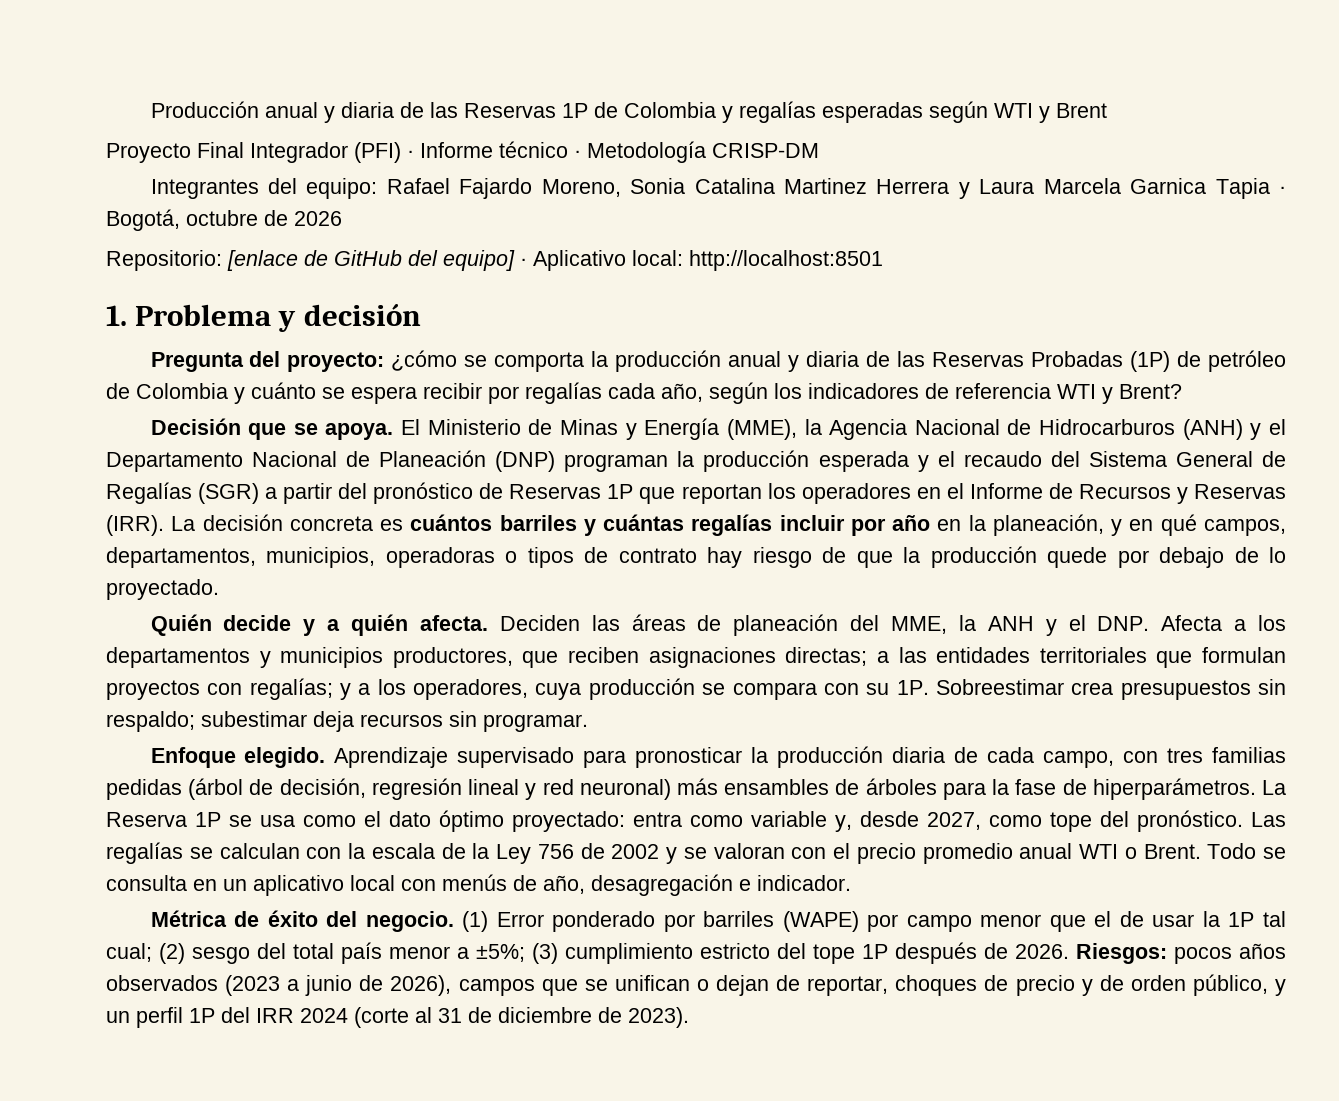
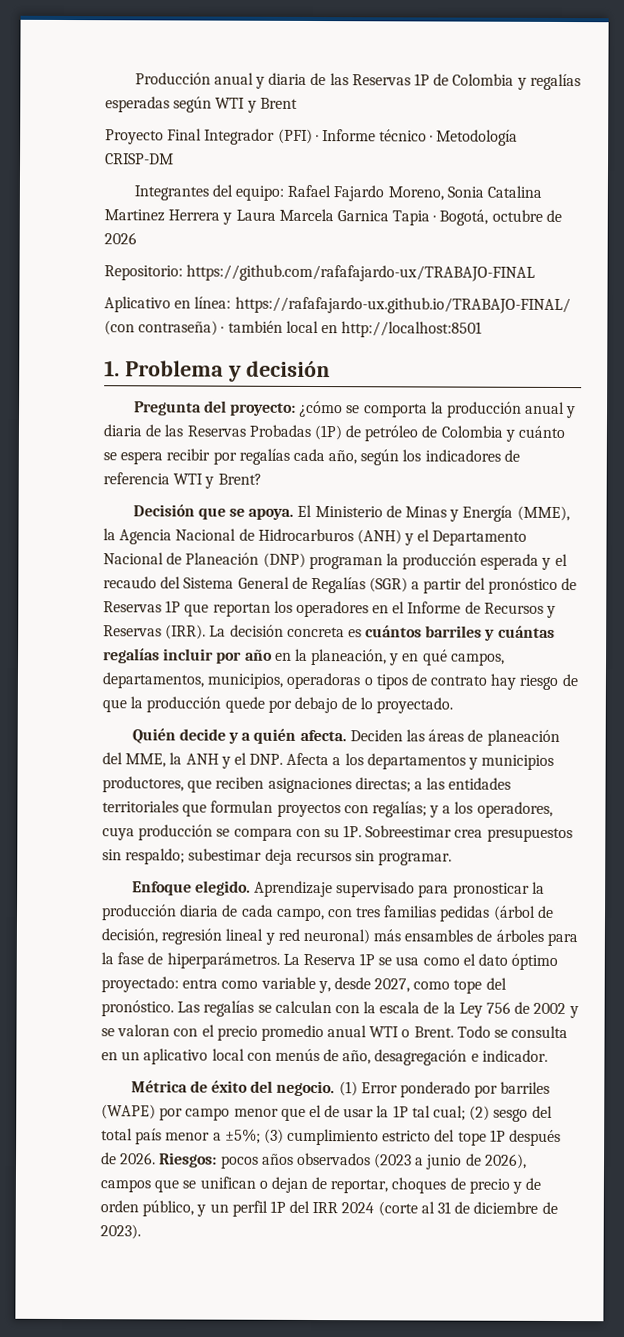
[227,250,683,271] [enlace de GitHub del equipo] · Aplicativo local: -> [186,264,536,282] [104,296,571,315] [104,320,338,336] https://github.com/rafafajardo-ux/TRABAJO-FINAL // Aplicativo en línea: https://rafafajardo-ux.github.io/TRABAJO-FINAL/ (con contraseña) · también local en

